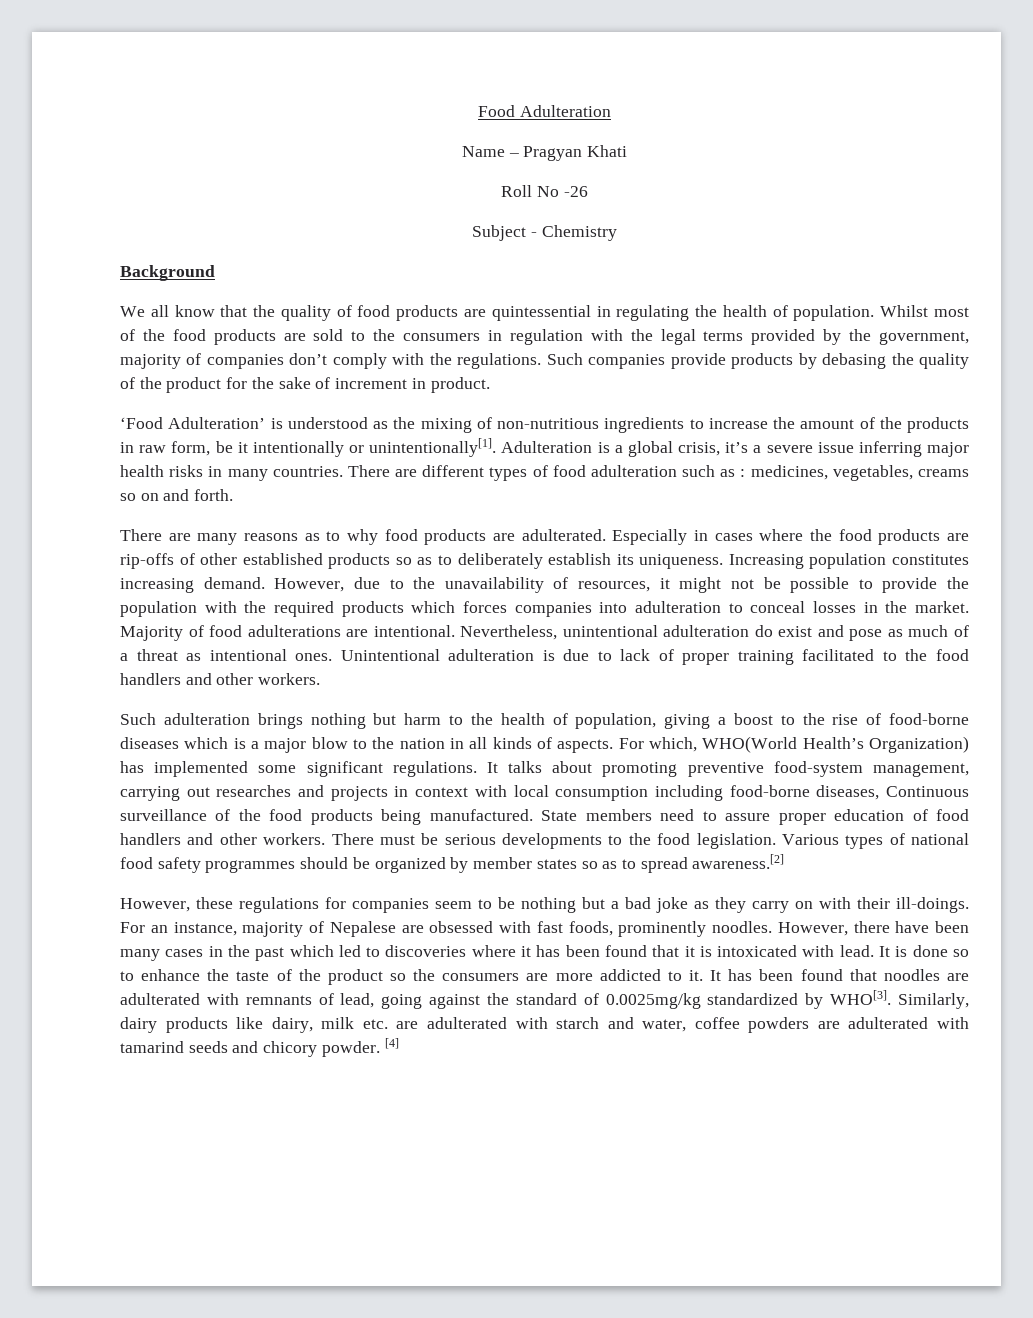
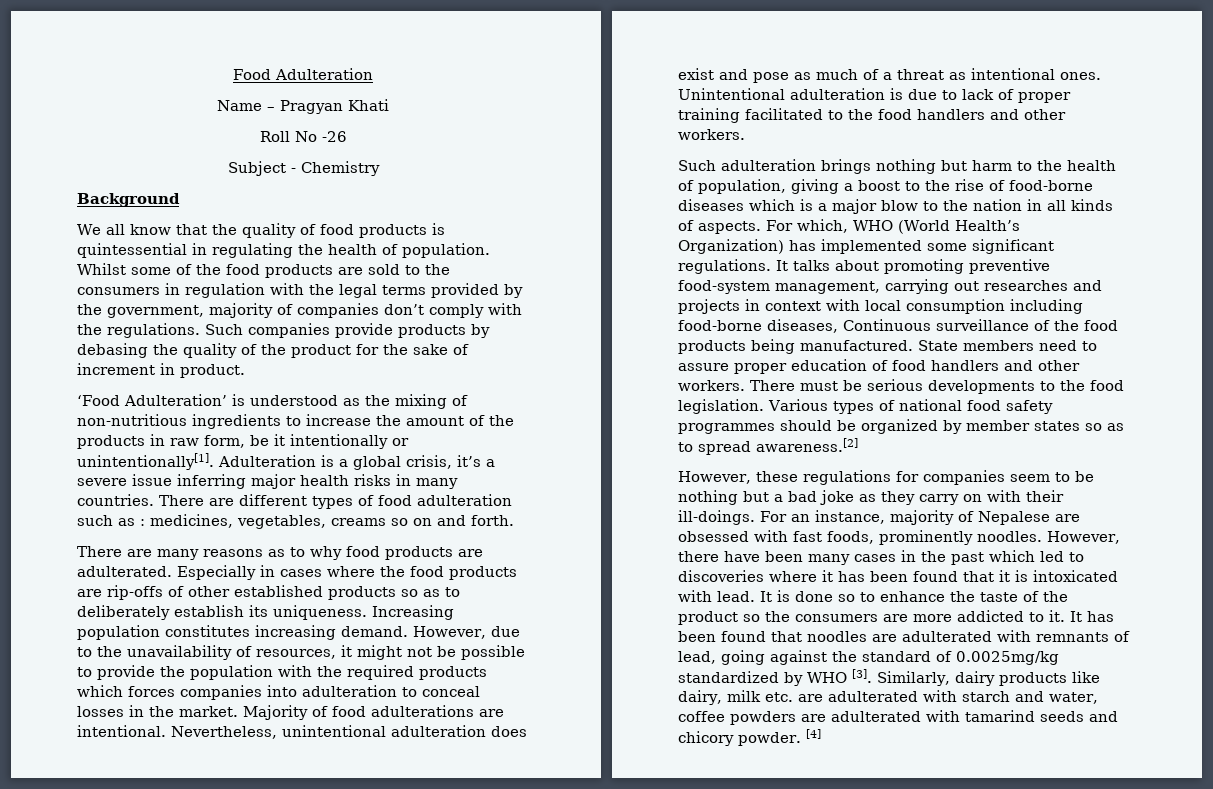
[464,309,486,317] are -> [431,223,445,235] is
[934,307,970,317] most -> [131,267,171,275] some
[754,625,773,637] do -> [491,726,527,737] does
[702,736,798,753] WHO(World -> [853,220,950,234] WHO (World
[830,990,892,1005] WHO[3]. -> [807,669,872,683] WHO [3].

